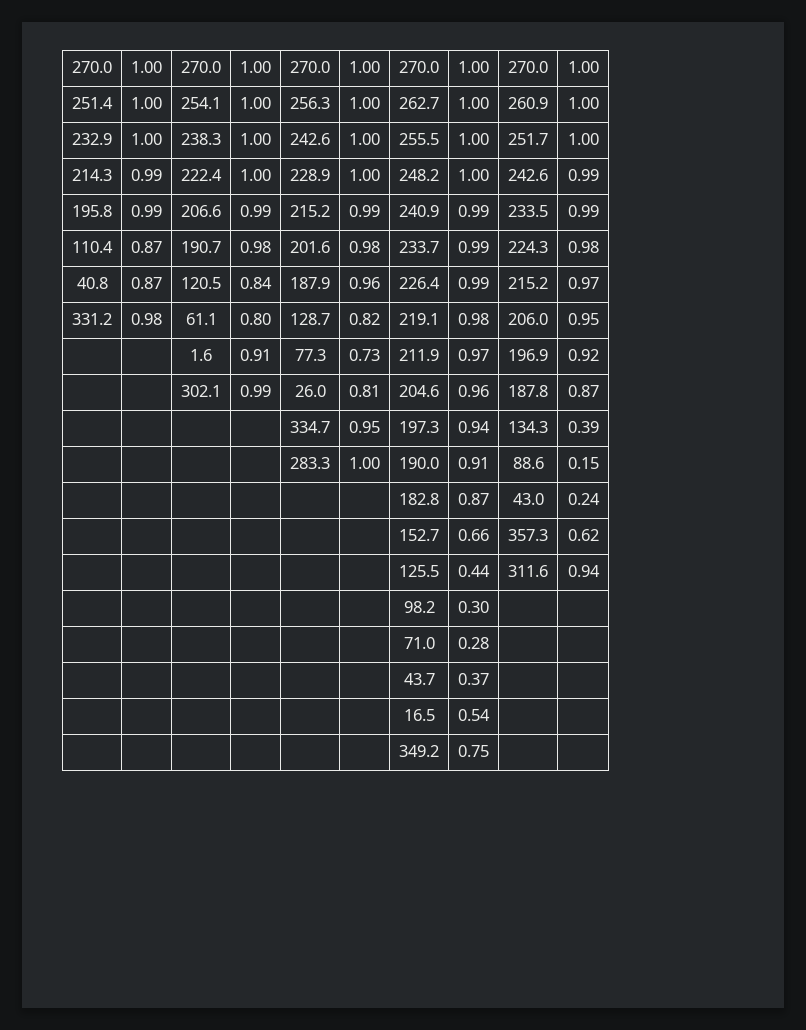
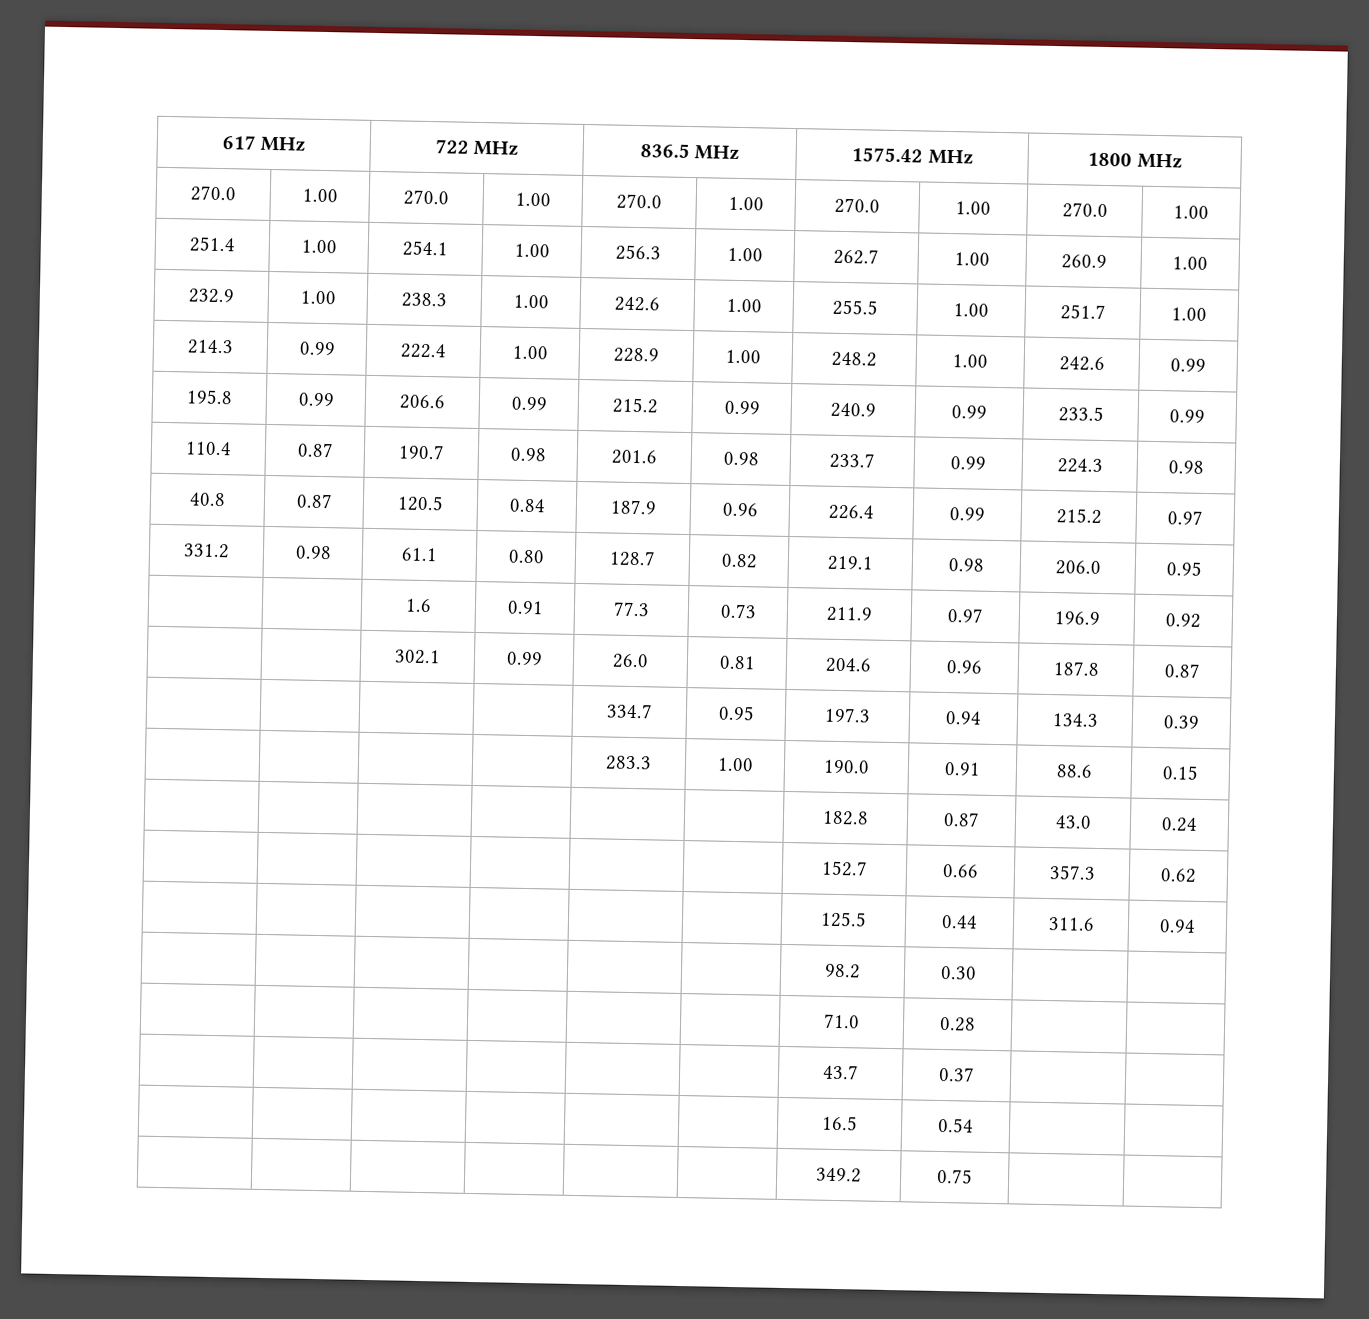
(72, 67) none -> [221,135,306,152] [434,139,519,156] [639,143,740,160] [851,147,973,165] [1087,152,1182,169] 617 MHz | 722 MHz | 836.5 MHz | 1575.42 MHz | 1800 MHz //

